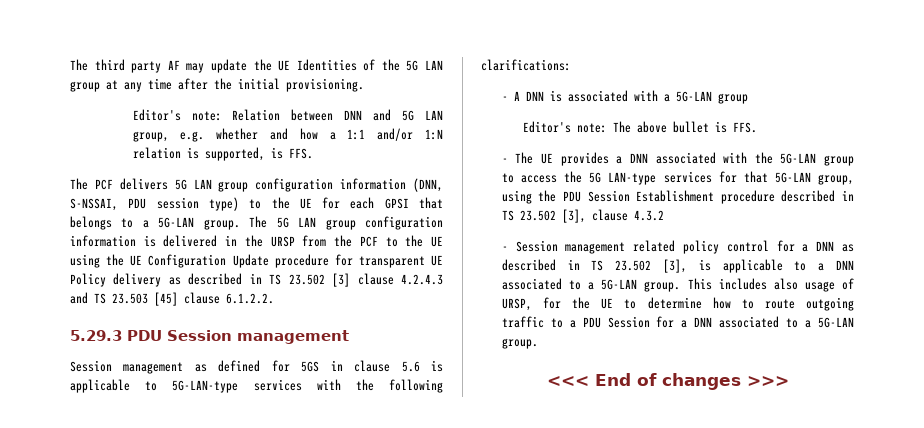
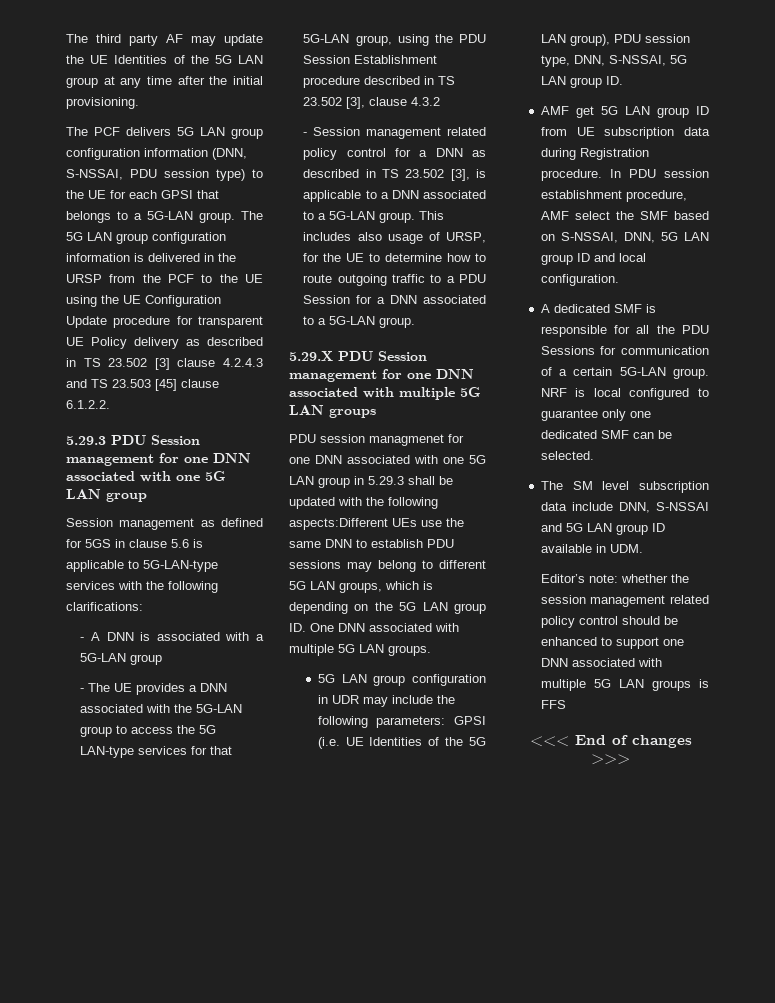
[132,109,443,121] [132,128,443,142] [132,147,313,161] // Editor's note: Relation between DNN and 5G LAN group, e.g. whether and how a 1:1 and/or 1:N relation is supported, is FFS. -> (139, 103) none
(349, 337) none -> [159,453,251,463] [66,471,226,482] [66,489,147,502] for one DNN associated with one 5G LAN group
[522,121,757,133] // Editor's note: The above bullet is FFS. -> (163, 659) none
(538, 343) none -> [289,351,427,361] [289,369,474,382] [289,387,481,400] [289,405,376,418] [289,434,464,446] [289,455,486,464] [289,476,453,488] [289,497,438,509] [289,518,464,530] [289,539,454,548] [289,560,486,572] [289,581,433,593] [289,602,486,614] [289,623,459,632] [289,644,431,656] [317,674,486,686] [317,695,455,707] [317,716,486,728] [317,737,486,749] [540,34,690,46] [540,55,687,67] [540,76,623,88] [540,106,709,118] [540,127,710,139] [540,148,649,160] [540,169,709,181] [540,190,687,202] [540,211,709,220] [540,232,709,243] [540,253,646,265] [540,274,619,286] [540,304,656,313] [540,325,709,337] [540,346,709,355] [540,367,709,379] [540,388,709,400] [540,409,651,421] [540,430,672,439] [540,451,594,460] [540,481,709,493] [540,502,709,513] [540,523,665,535] [540,544,643,553] [540,574,689,583] [540,595,709,607] [540,616,678,628] [540,637,684,649] [540,658,662,667] [540,679,709,691] [540,700,566,709] // 5.29.X PDU Session management for one DNN associated with multiple 5G LAN groups // PDU session managmenet for one DNN associated with one 5G LAN group in 5.29.3 shall be updated with the following aspects:Different UEs use the same DNN to establish PDU sessions may belong to different 5G LAN groups, which is depending on the 5G LAN group ID. One DNN associated with multiple 5G LAN groups. // 5G LAN group configuration in UDR may include the following parameters: GPSI (i.e. UE Identities of the 5G LAN group), PDU session type, DNN, S-NSSAI, 5G LAN group ID. // AMF get 5G LAN group ID from UE subscription data during Registration procedure. In PDU session establishment procedure, AMF select the SMF based on S-NSSAI, DNN, 5G LAN group ID and local configuration. // A dedicated SMF is responsible for all the PDU Sessions for communication of a certain 5G-LAN group. NRF is local configured to guarantee only one dedicated SMF can be selected. // The SM level subscription data include DNN, S-NSSAI and 5G LAN group ID available in UDM. // Editor’s note: whether the session management related policy control should be enhanced to support one DNN associated with multiple 5G LAN groups is FFS

